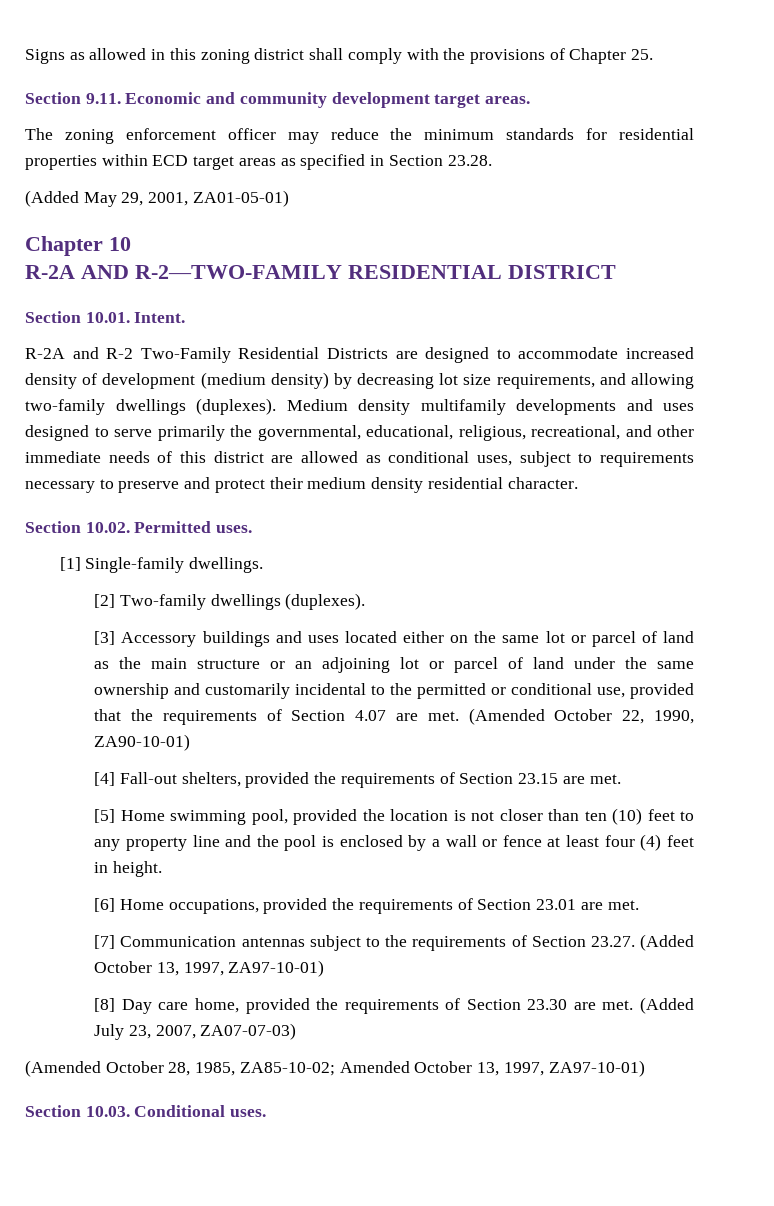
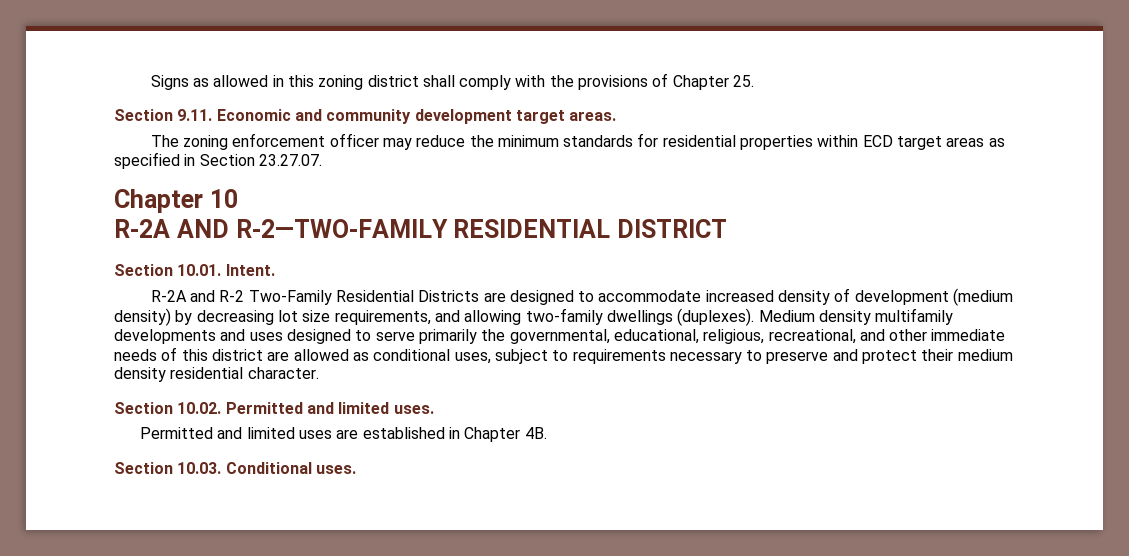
[447,155,492,166] [25,190,289,207] 23.28. // (Added May 29, 2001, ZA01-05-01) -> [258,154,322,166] 23.27.07.
(212, 527) none -> [306,402,390,414] and limited
[59,557,264,573] [94,593,366,610] [94,631,694,647] [94,657,695,673] [94,683,694,699] [94,708,694,725] [94,734,191,751] [94,772,621,788] [94,808,695,825] [94,834,694,851] [94,861,163,877] [94,898,639,914] [94,934,694,951] [94,960,325,977] [94,997,694,1014] [94,1023,297,1040] [25,1060,645,1077] [1] Single-family dwellings. // [2] Two-family dwellings (duplexes). // [3] Accessory buildings and uses located either on the same lot or parcel of land as the main structure or an adjoining lot or parcel of land under the same ownership and customarily incidental to the permitted or conditional use, provided that the requirements of Section 4.07 are met. (Amended October 22, 1990, ZA90-10-01) // [4] Fall-out shelters, provided the requirements of Section 23.15 are met. // [5] Home swimming pool, provided the location is not closer than ten (10) feet to any property line and the pool is enclosed by a wall or fence at least four (4) feet in height. // [6] Home occupations, provided the requirements of Section 23.01 are met. // [7] Communication antennas subject to the requirements of Section 23.27. (Added October 13, 1997, ZA97-10-01) // [8] Day care home, provided the requirements of Section 23.30 are met. (Added July 23, 2007, ZA07-07-03) // (Amended October 28, 1985, ZA85-10-02; Amended October 13, 1997, ZA97-10-01) -> [140,427,547,442] Permitted and limited uses are established in Chapter 4B.

